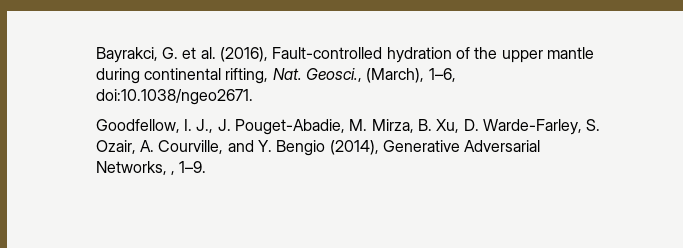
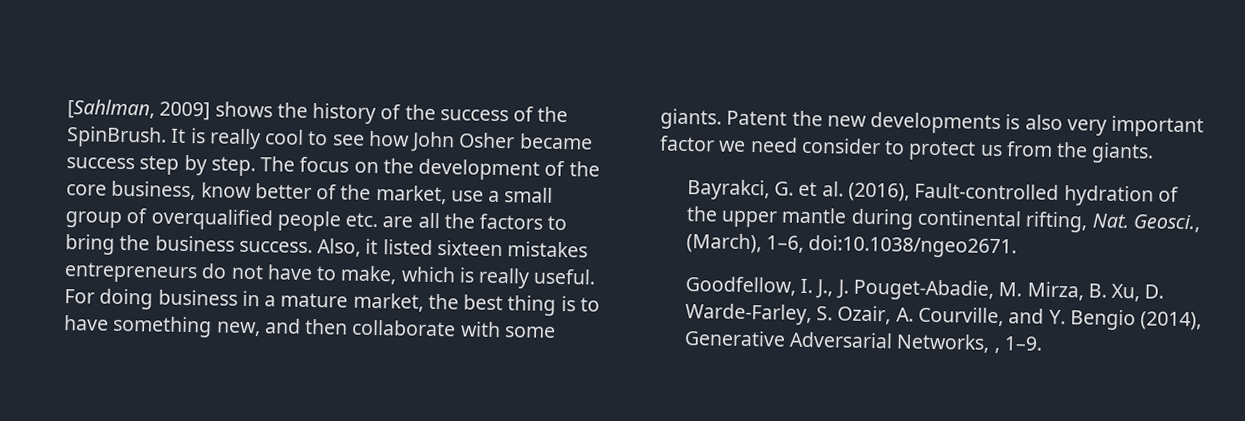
(95, 55) none -> [67,99,569,125] [66,126,593,153] [66,154,600,181] [66,180,554,205] [65,208,568,232] [65,234,589,258] [64,262,597,289] [64,288,600,316] [64,315,556,338] [660,108,1205,138] [659,135,1155,164] [Sahlman, 2009] shows the history of the success of the SpinBrush. It is really cool to see how John Osher became success step by step. The focus on the development of the core business, know better of the market, use a small group of overqualified people etc. are all the factors to bring the business success. Also, it listed sixteen mistakes entrepreneurs do not have to make, which is really useful. For doing business in a mature market, the best thing is to have something new, and then collaborate with some giants. Patent the new developments is also very important factor we need consider to protect us from the giants. //

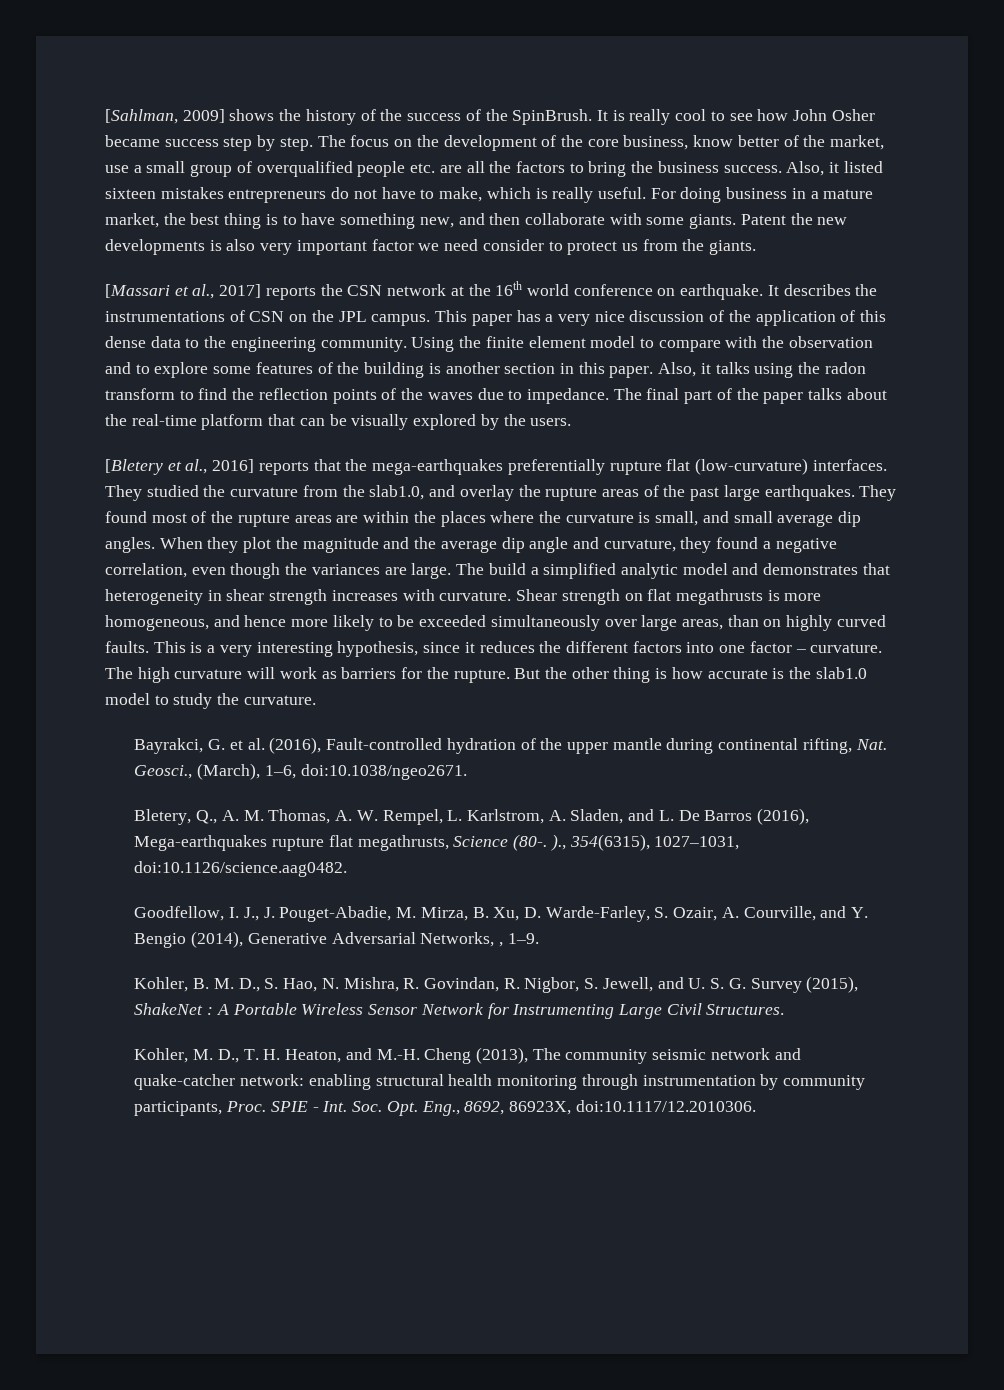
(1155, 153) none -> [105,281,878,300] [105,310,887,326] [105,336,873,352] [105,362,866,378] [105,388,887,404] [105,414,572,430] [105,458,887,475] [105,485,897,501] [105,511,862,527] [105,537,837,553] [105,563,890,579] [105,589,822,605] [105,615,886,631] [105,641,883,657] [105,667,867,683] [105,693,316,709] // [Massari et al., 2017] reports the CSN network at the 16th world conference on earthquake. It describes the instrumentations of CSN on the JPL campus. This paper has a very nice discussion of the application of this dense data to the engineering community. Using the finite element model to compare with the observation and to explore some features of the building is another section in this paper. Also, it talks using the radon transform to find the reflection points of the waves due to impedance. The final part of the paper talks about the real-time platform that can be visually explored by the users. // [Bletery et al., 2016] reports that the mega-earthquakes preferentially rupture flat (low-curvature) interfaces. They studied the curvature from the slab1.0, and overlay the rupture areas of the past large earthquakes. They found most of the rupture areas are within the places where the curvature is small, and small average dip angles. When they plot the magnitude and the average dip angle and curvature, they found a negative correlation, even though the variances are large. The build a simplified analytic model and demonstrates that heterogeneity in shear strength increases with curvature. Shear strength on flat megathrusts is more homogeneous, and hence more likely to be exceeded simultaneously over large areas, than on highly curved faults. This is a very interesting hypothesis, since it reduces the different factors into one factor – curvature. The high curvature will work as barriers for the rupture. But the other thing is how accurate is the slab1.0 model to study the curvature.
(1018, 246) none -> [134,808,810,825] [134,834,740,851] [134,861,348,877] // Bletery, Q., A. M. Thomas, A. W. Rempel, L. Karlstrom, A. Sladen, and L. De Barros (2016), Mega-earthquakes rupture flat megathrusts, Science (80-. )., 354(6315), 1027–1031, doi:10.1126/science.aag0482.
(1044, 343) none -> [134,976,859,993] [134,1003,785,1019] [134,1047,801,1064] [134,1074,866,1090] [134,1100,756,1116] // Kohler, B. M. D., S. Hao, N. Mishra, R. Govindan, R. Nigbor, S. Jewell, and U. S. G. Survey (2015), ShakeNet : A Portable Wireless Sensor Network for Instrumenting Large Civil Structures. // Kohler, M. D., T. H. Heaton, and M.-H. Cheng (2013), The community seismic network and quake-catcher network: enabling structural health monitoring through instrumentation by community participants, Proc. SPIE - Int. Soc. Opt. Eng., 8692, 86923X, doi:10.1117/12.2010306.

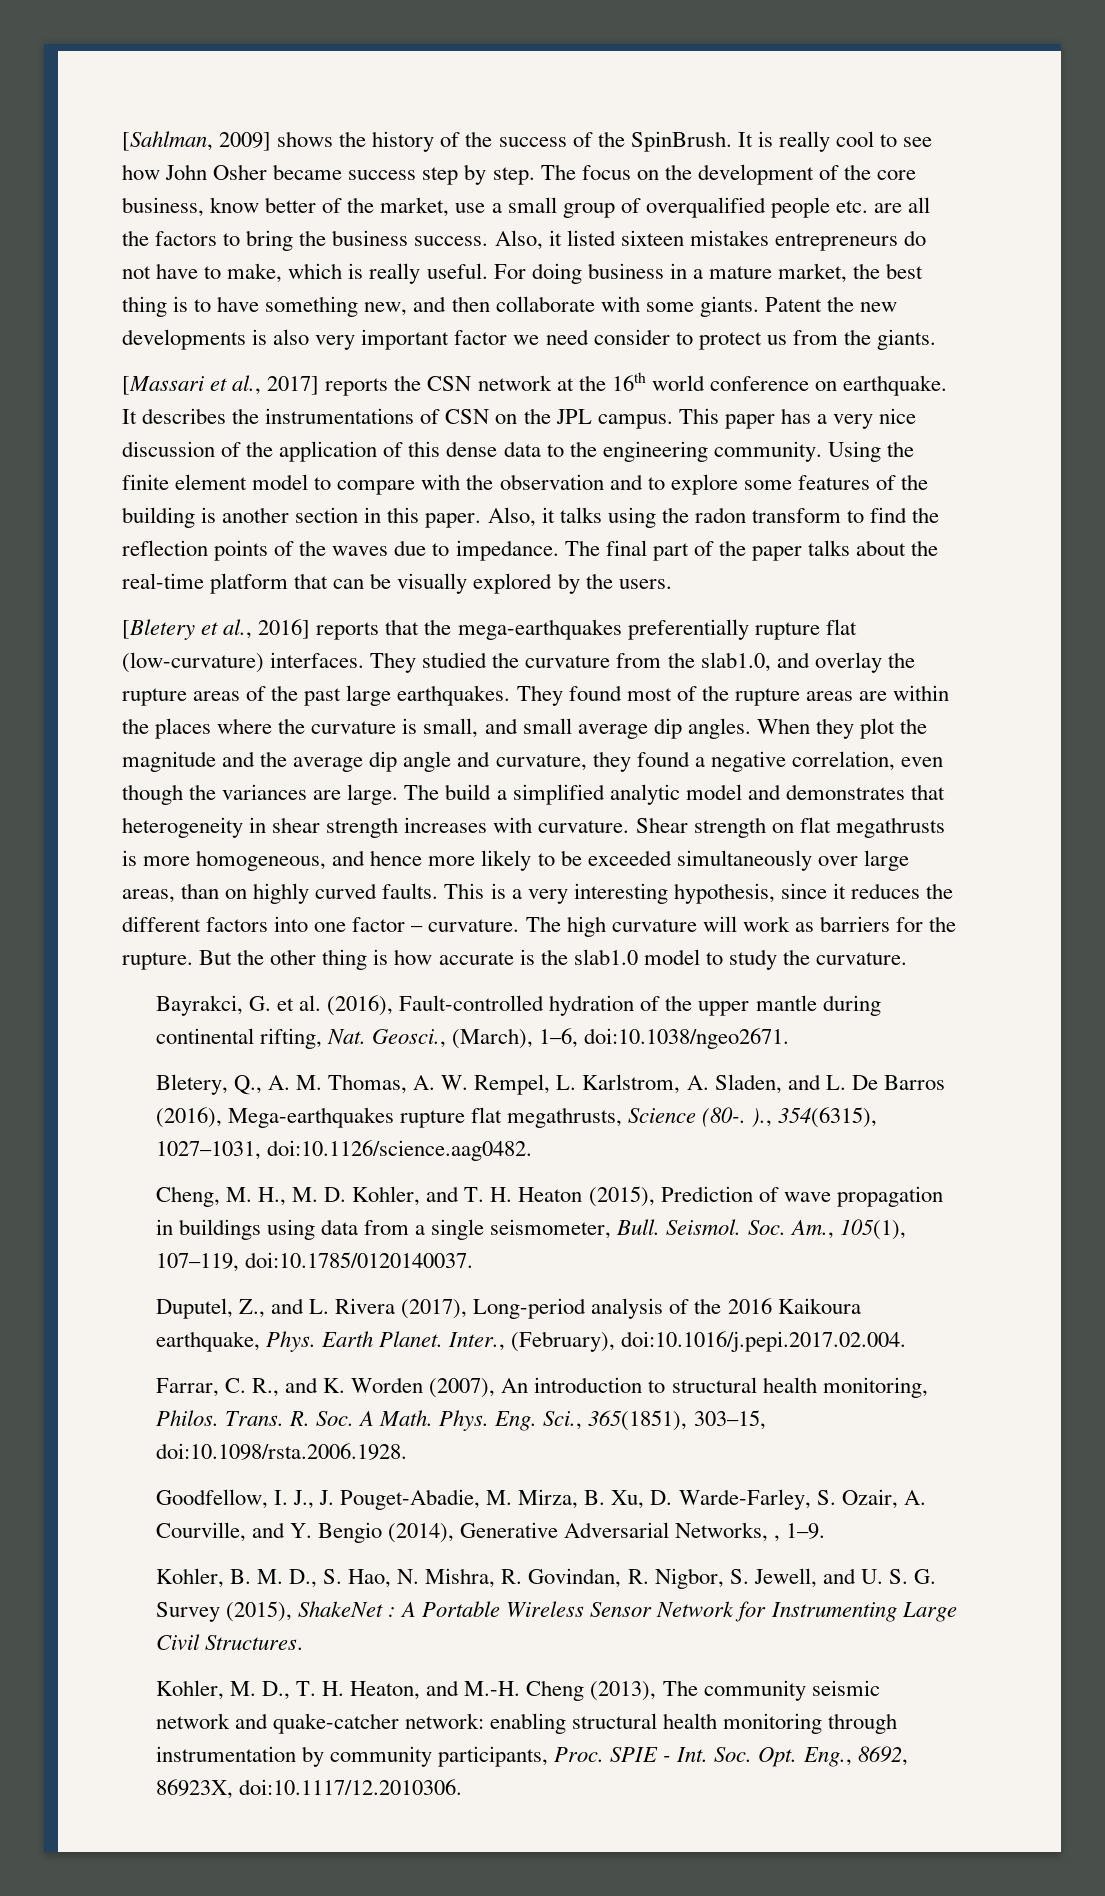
(348, 869) none -> [155,1186,943,1207] [155,1219,906,1240] [155,1252,473,1272] [155,1298,861,1319] [155,1331,907,1352] [155,1377,928,1398] [155,1410,766,1431] [155,1443,407,1460] // Cheng, M. H., M. D. Kohler, and T. H. Heaton (2015), Prediction of wave propagation in buildings using data from a single seismometer, Bull. Seismol. Soc. Am., 105(1), 107–119, doi:10.1785/0120140037. // Duputel, Z., and L. Rivera (2017), Long-period analysis of the 2016 Kaikoura earthquake, Phys. Earth Planet. Inter., (February), doi:10.1016/j.pepi.2017.02.004. // Farrar, C. R., and K. Worden (2007), An introduction to structural health monitoring, Philos. Trans. R. Soc. A Math. Phys. Eng. Sci., 365(1851), 303–15, doi:10.1098/rsta.2006.1928.

